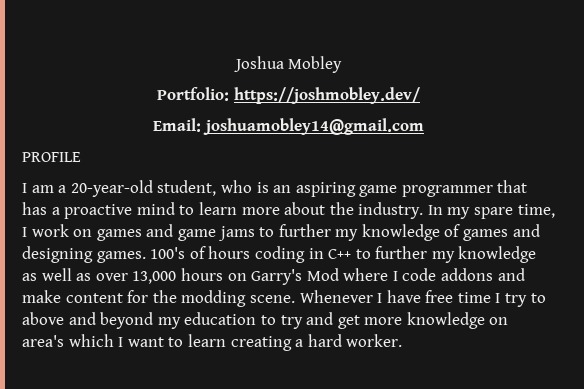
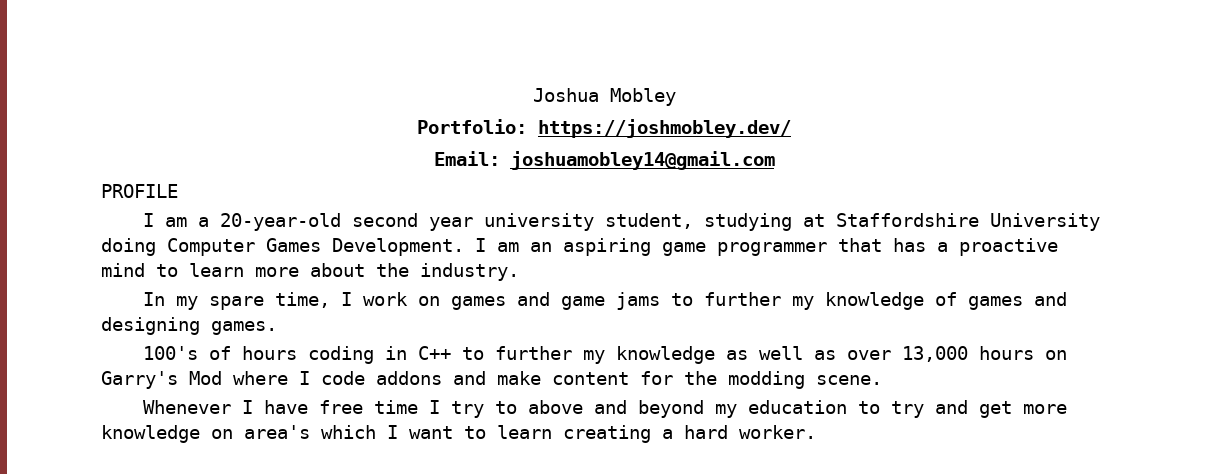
[157,180,269,196] student, who is -> [352,213,1101,231] [101,238,519,256] second year university student, studying at Staffordshire University doing Computer Games Development. I am
(424, 210) none -> (519, 272) //
(146, 257) none -> (277, 328) //
(295, 299) none -> (882, 380) //

